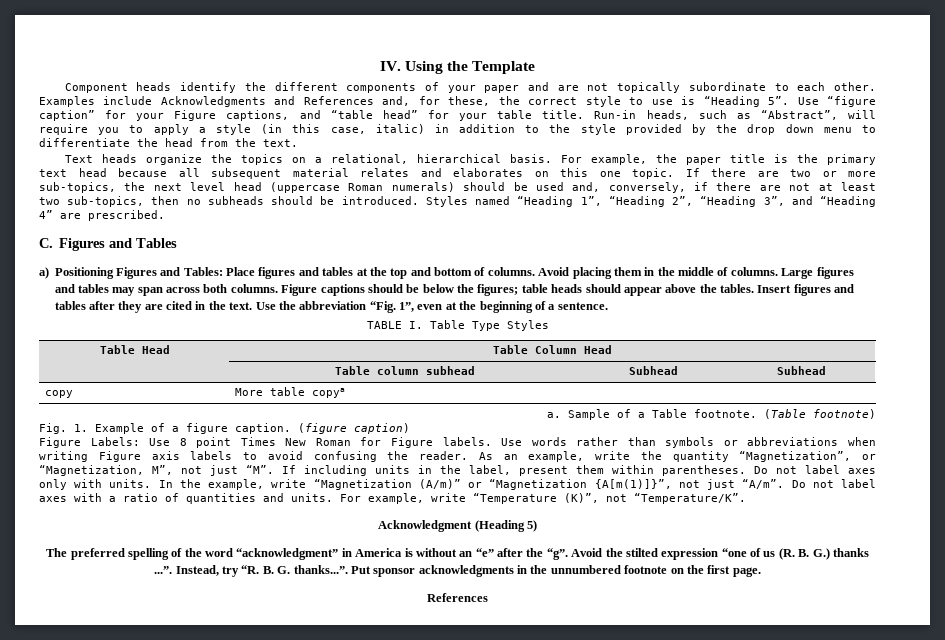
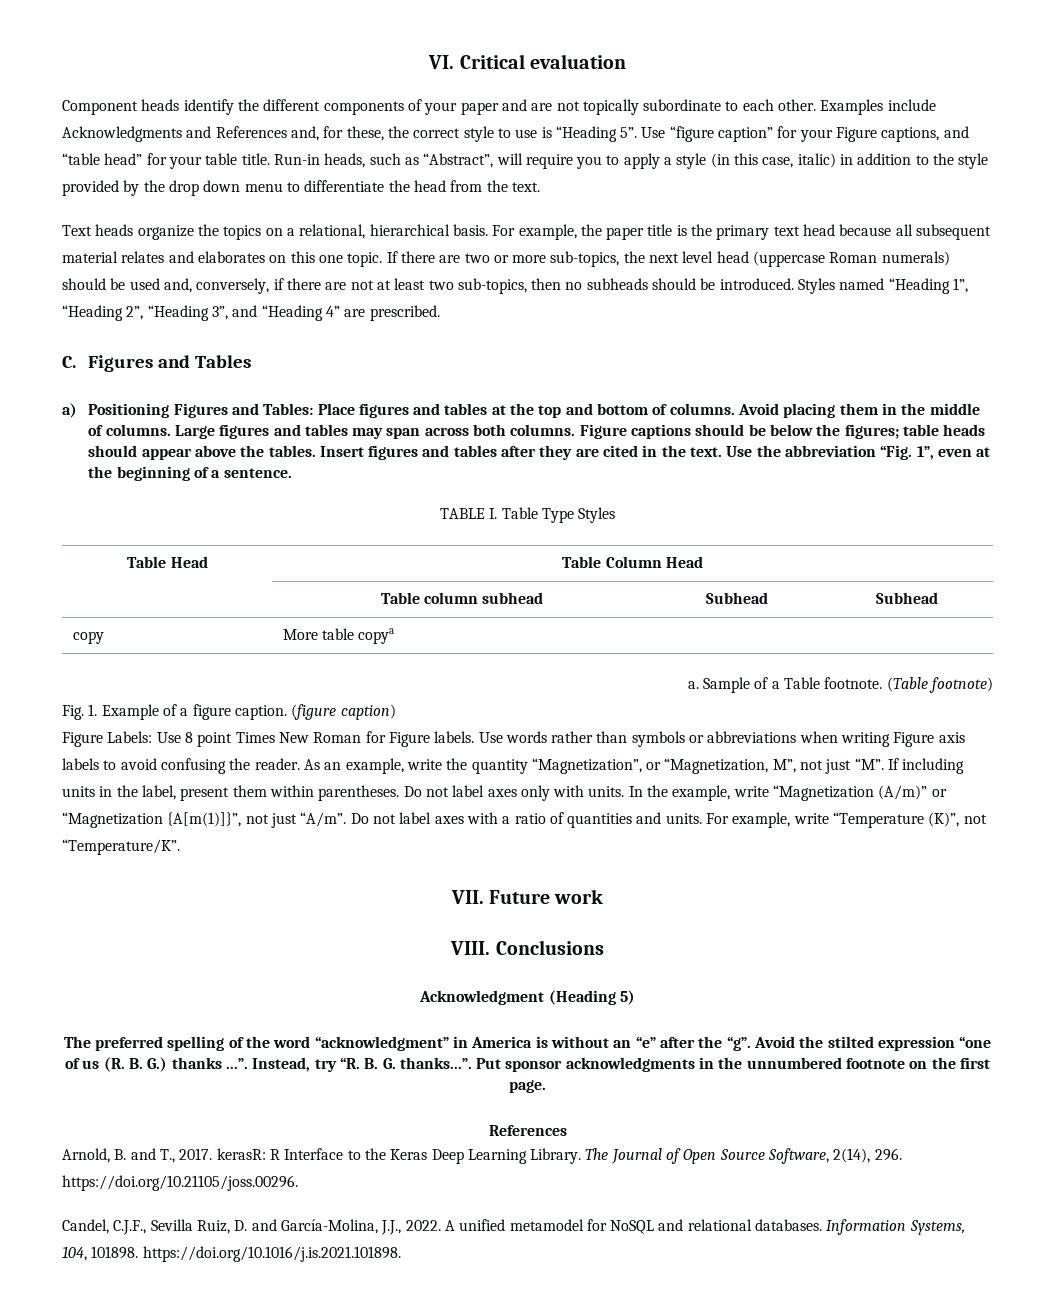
[379,61,536,74] IV. Using the Template -> [428,54,626,69] VI. Critical evaluation
(746, 498) none -> [450,889,604,904] [450,940,604,955] // VII. Future work // VIII. Conclusions
(488, 597) none -> [62,1148,902,1164] [62,1175,298,1191] [62,1219,965,1235] [62,1246,401,1262] // Arnold, B. and T., 2017. kerasR: R Interface to the Keras Deep Learning Library. The Journal of Open Source Software, 2(14), 296. https://doi.org/10.21105/joss.00296. // Candel, C.J.F., Sevilla Ruiz, D. and García-Molina, J.J., 2022. A unified metamodel for NoSQL and relational databases. Information Systems, 104, 101898. https://doi.org/10.1016/j.is.2021.101898.

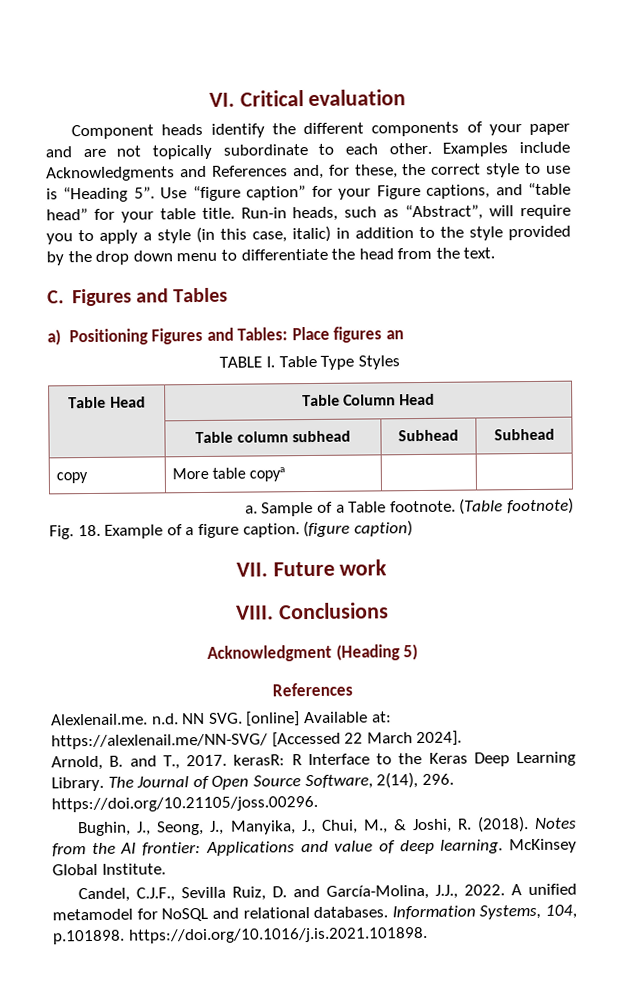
[62,224,992,240] [62,251,950,267] [62,278,969,294] [62,305,440,321] // Text heads organize the topics on a relational, hierarchical basis. For example, the paper title is the primary text head because all subsequent material relates and elaborates on this one topic. If there are two or more sub-topics, the next level head (uppercase Roman numerals) should be used and, conversely, if there are not at least two sub-topics, then no subheads should be introduced. Styles named “Heading 1”, “Heading 2”, “Heading 3”, and “Heading 4” are prescribed. -> (496, 253) none
[413,403,980,418] [88,424,986,439] [88,445,991,460] [88,466,292,481] and tables at the top and bottom of columns. Avoid placing them in the middle of columns. Large figures and tables may span across both columns. Figure captions should be below the figures; table heads should appear above the tables. Insert figures and tables after they are cited in the text. Use the abbreviation “Fig. 1”, even at the beginning of a sentence. -> [386,330,405,340] an
[88,704,98,716] 1. -> [77,524,101,537] 18.
[62,731,965,747] [62,758,965,774] [62,785,947,801] [62,812,987,828] [62,839,180,855] // Figure Labels: Use 8 point Times New Roman for Figure labels. Use words rather than symbols or abbreviations when writing Figure axis labels to avoid confusing the reader. As an example, write the quantity “Magnetization”, or “Magnetization, M”, not just “M”. If including units in the label, present them within parentheses. Do not label axes only with units. In the example, write “Magnetization (A/m)” or “Magnetization {A[m(1)]}”, not just “A/m”. Do not label axes with a ratio of quantities and units. For example, write “Temperature (K)”, not “Temperature/K”. -> (413, 528) none
[63,1036,992,1051] [64,1057,991,1072] [509,1080,546,1093] [488,1125,567,1136] The preferred spelling of the word “acknowledgment” in America is without an “e” after the “g”. Avoid the stilted expression “one of us (R. B. G.) thanks ...”. Instead, try “R. B. G. thanks...”. Put sponsor acknowledgments in the unnumbered footnote on the first page. // References -> [272,682,353,697] [51,711,392,727] [51,730,463,750] References // Alexlenail.me. n.d. NN SVG. [online] Available at: https://alexlenail.me/NN-SVG/ [Accessed 22 March 2024].
(298, 1183) none -> [77,816,577,837] [52,838,577,857] [52,863,166,876] // Bughin, J., Seong, J., Manyika, J., Chui, M., & Joshi, R. (2018). Notes from the AI frontier: Applications and value of deep learning. McKinsey Global Institute.
[91,1246,139,1259] 101898. -> [52,929,125,945] p.101898.

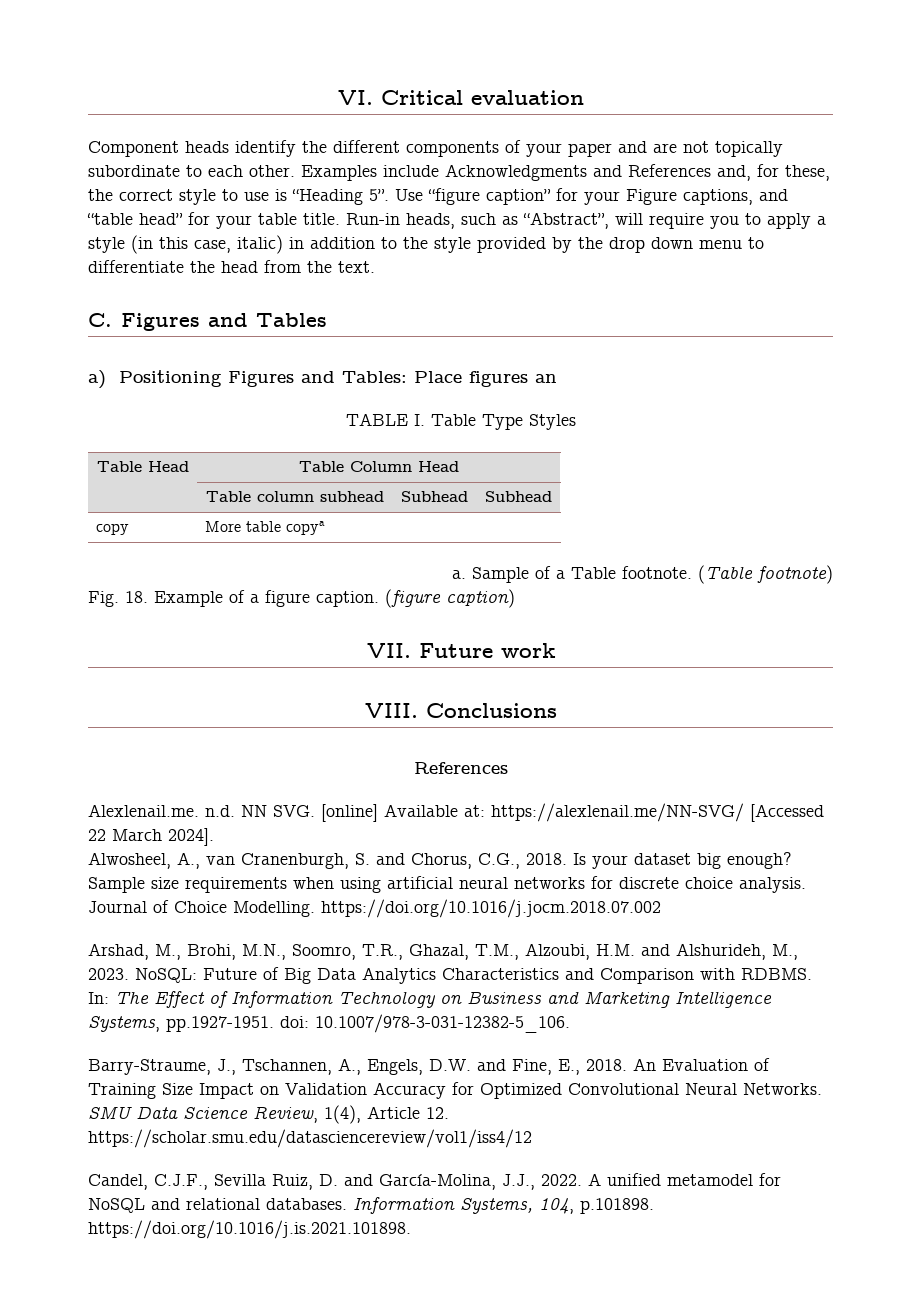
[206,644,419,662] // Acknowledgment (Heading 5) -> (557, 710) none
[51,751,576,771] [51,772,454,792] [51,795,318,813] [77,816,577,837] [52,838,577,857] [52,863,166,876] Arnold, B. and T., 2017. kerasR: R Interface to the Keras Deep Learning Library. The Journal of Open Source Software, 2(14), 296. https://doi.org/10.21105/joss.00296. // Bughin, J., Seong, J., Manyika, J., Chui, M., & Joshi, R. (2018). Notes from the AI frontier: Applications and value of deep learning. McKinsey Global Institute. -> [88,852,792,869] [88,876,806,893] [88,899,661,918] [88,943,798,960] [88,967,812,984] [88,991,772,1008] [88,1014,570,1033] [88,1058,770,1075] [88,1082,822,1099] [88,1105,449,1124] [88,1129,532,1148] Alwosheel, A., van Cranenburgh, S. and Chorus, C.G., 2018. Is your dataset big enough? Sample size requirements when using artificial neural networks for discrete choice analysis. Journal of Choice Modelling. https://doi.org/10.1016/j.jocm.2018.07.002 // Arshad, M., Brohi, M.N., Soomro, T.R., Ghazal, T.M., Alzoubi, H.M. and Alshurideh, M., 2023. NoSQL: Future of Big Data Analytics Characteristics and Comparison with RDBMS. In: The Effect of Information Technology on Business and Marketing Intelligence Systems, pp.1927-1951. doi: 10.1007/978-3-031-12382-5_106. // Barry-Straume, J., Tschannen, A., Engels, D.W. and Fine, E., 2018. An Evaluation of Training Size Impact on Validation Accuracy for Optimized Convolutional Neural Networks. SMU Data Science Review, 1(4), Article 12. https://scholar.smu.edu/datasciencereview/vol1/iss4/12

